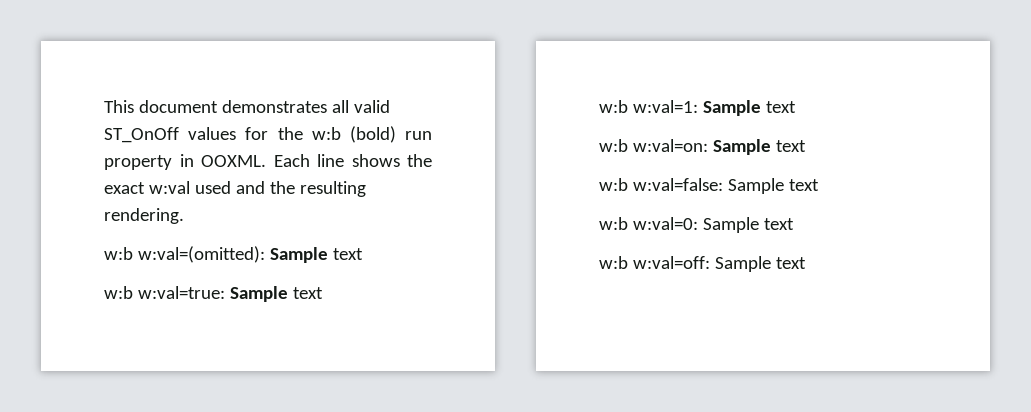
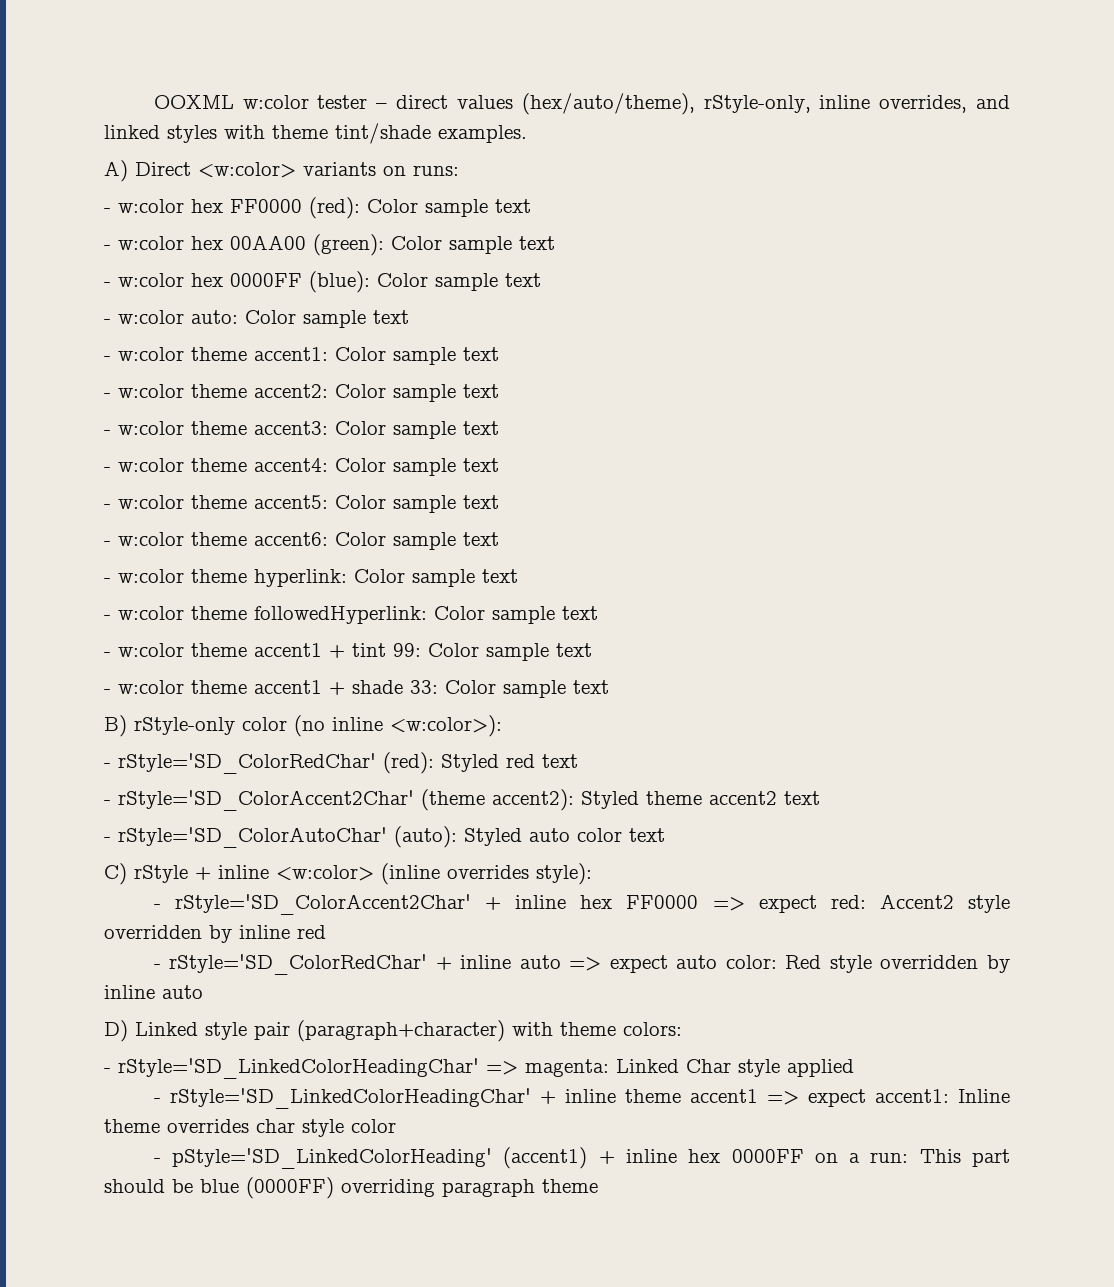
[104,100,390,113] [104,126,433,143] [104,154,432,170] [104,181,366,197] [104,208,184,224] [104,246,363,263] [104,286,323,302] [599,100,796,116] [599,139,806,155] [599,178,819,194] [599,217,794,233] [599,256,806,272] This document demonstrates all valid ST_OnOff values for the w:b (bold) run property in OOXML. Each line shows the exact w:val used and the resulting rendering. // w:b w:val=(omitted): Sample text // w:b w:val=true: Sample text // w:b w:val=1: Sample text // w:b w:val=on: Sample text // w:b w:val=false: Sample text // w:b w:val=0: Sample text // w:b w:val=off: Sample text -> [153,93,1010,115] [104,123,527,144] [104,160,459,182] [104,197,531,219] [104,234,555,256] [104,271,541,293] [104,310,409,328] [104,347,499,365] [104,384,499,402] [104,421,499,439] [104,458,499,476] [104,495,499,513] [104,532,499,550] [104,569,518,587] [104,606,598,624] [104,643,592,661] [104,680,609,698] [104,715,502,737] [104,752,578,774] [104,789,820,811] [104,826,665,848] [104,863,592,885] [153,894,1011,915] [104,925,326,943] [153,954,1010,975] [104,985,203,999] [104,1020,682,1042] [104,1058,854,1079] [153,1088,1011,1109] [104,1119,396,1137] [153,1147,1011,1169] [104,1177,598,1199] OOXML w:color tester – direct values (hex/auto/theme), rStyle-only, inline overrides, and linked styles with theme tint/shade examples. // A) Direct <w:color> variants on runs: // - w:color hex FF0000 (red): Color sample text // - w:color hex 00AA00 (green): Color sample text // - w:color hex 0000FF (blue): Color sample text // - w:color auto: Color sample text // - w:color theme accent1: Color sample text // - w:color theme accent2: Color sample text // - w:color theme accent3: Color sample text // - w:color theme accent4: Color sample text // - w:color theme accent5: Color sample text // - w:color theme accent6: Color sample text // - w:color theme hyperlink: Color sample text // - w:color theme followedHyperlink: Color sample text // - w:color theme accent1 + tint 99: Color sample text // - w:color theme accent1 + shade 33: Color sample text // B) rStyle-only color (no inline <w:color>): // - rStyle='SD_ColorRedChar' (red): Styled red text // - rStyle='SD_ColorAccent2Char' (theme accent2): Styled theme accent2 text // - rStyle='SD_ColorAutoChar' (auto): Styled auto color text // C) rStyle + inline <w:color> (inline overrides style): // - rStyle='SD_ColorAccent2Char' + inline hex FF0000 => expect red: Accent2 style overridden by inline red // - rStyle='SD_ColorRedChar' + inline auto => expect auto color: Red style overridden by inline auto // D) Linked style pair (paragraph+character) with theme colors: // - rStyle='SD_LinkedColorHeadingChar' => magenta: Linked Char style applied // - rStyle='SD_LinkedColorHeadingChar' + inline theme accent1 => expect accent1: Inline theme overrides char style color // - pStyle='SD_LinkedColorHeading' (accent1) + inline hex 0000FF on a run: This part should be blue (0000FF) overriding paragraph theme

